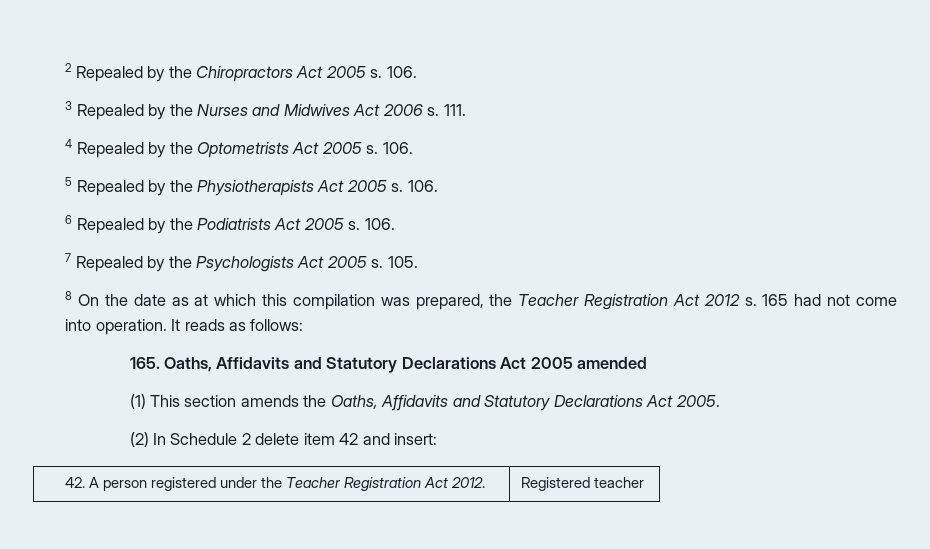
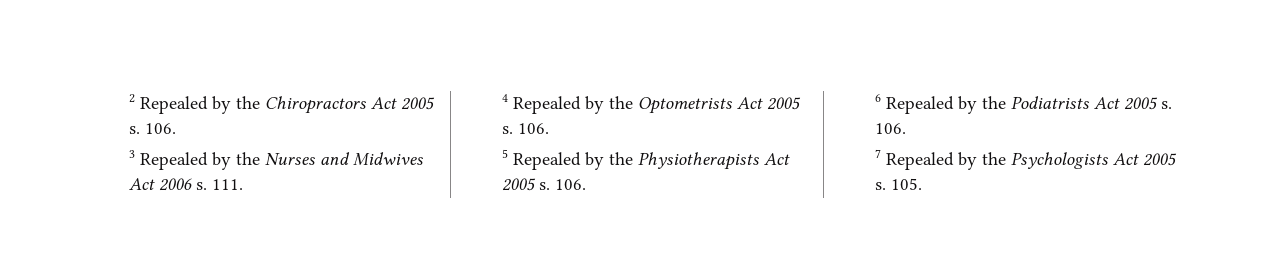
[65,291,897,310] [65,319,304,335] [129,357,648,373] [129,394,720,411] [129,432,438,447] [64,477,486,491] [521,477,645,491] // 8 On the date as at which this compilation was prepared, the Teacher Registration Act 2012 s. 165 had not come into operation. It reads as follows: // 165. Oaths, Affidavits and Statutory Declarations Act 2005 amended // (1) This section amends the Oaths, Affidavits and Statutory Declarations Act 2005. // (2) In Schedule 2 delete item 42 and insert: // 42. A person registered under the Teacher Registration Act 2012. | Registered teacher -> (922, 184) none

